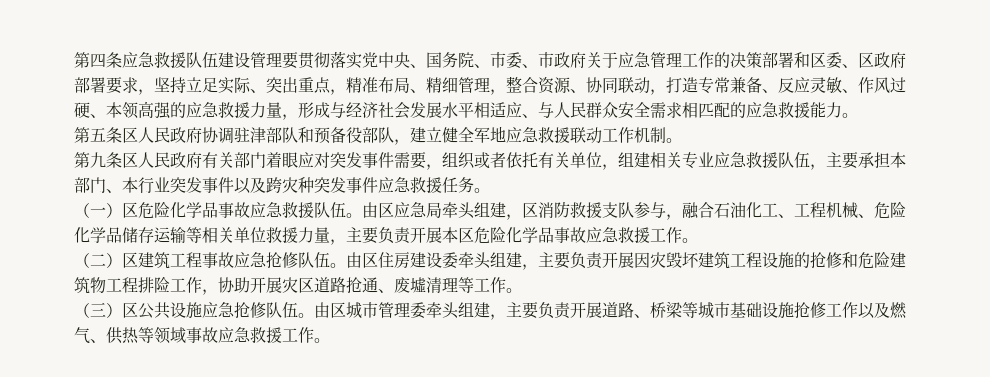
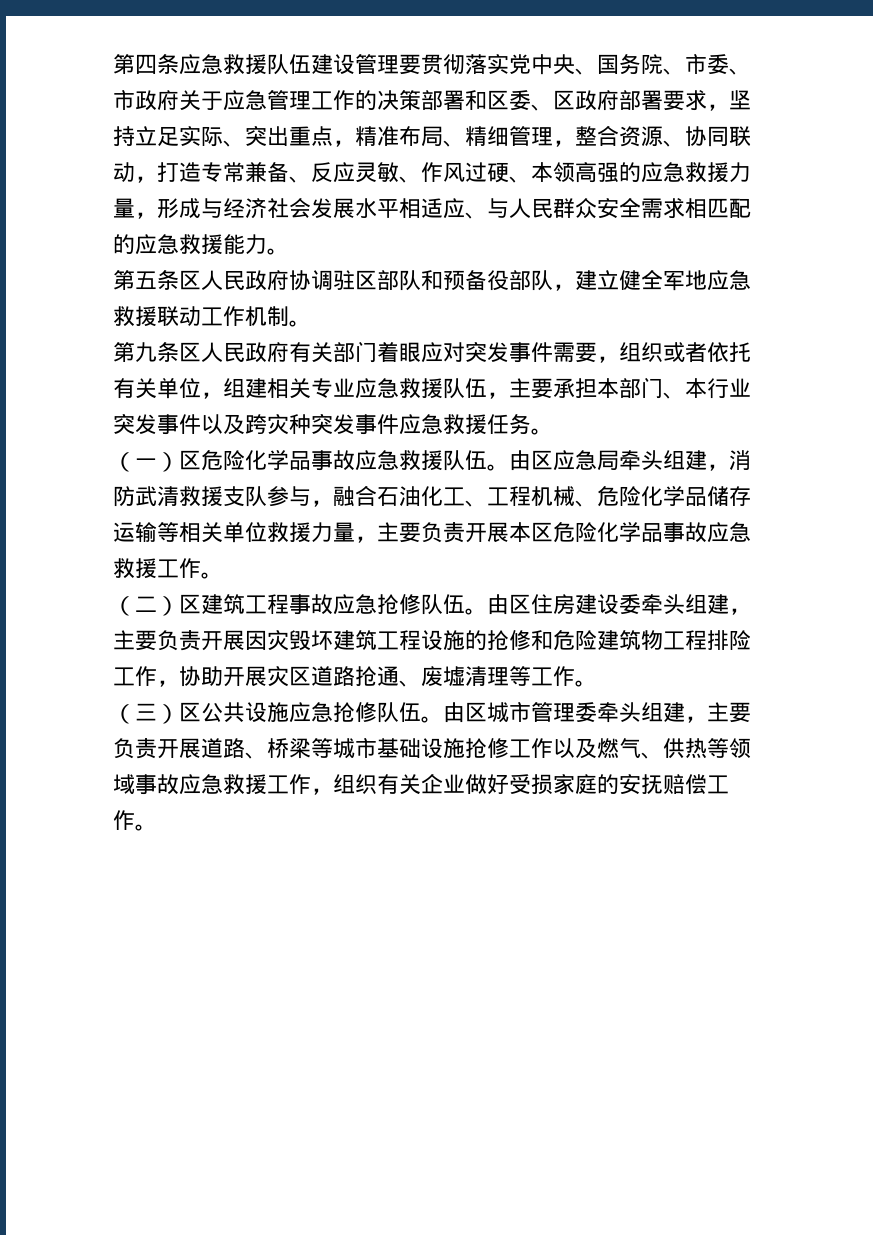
[250,127,266,143] 津 -> [355,270,377,290] 区
[522,201,570,218] 区消防 -> [729,450,751,470] [113,486,179,507] 消防武清
(314, 335) none -> [311,774,729,795] [113,810,135,830] ，组织有关企业做好受损家庭的安抚赔偿工作

